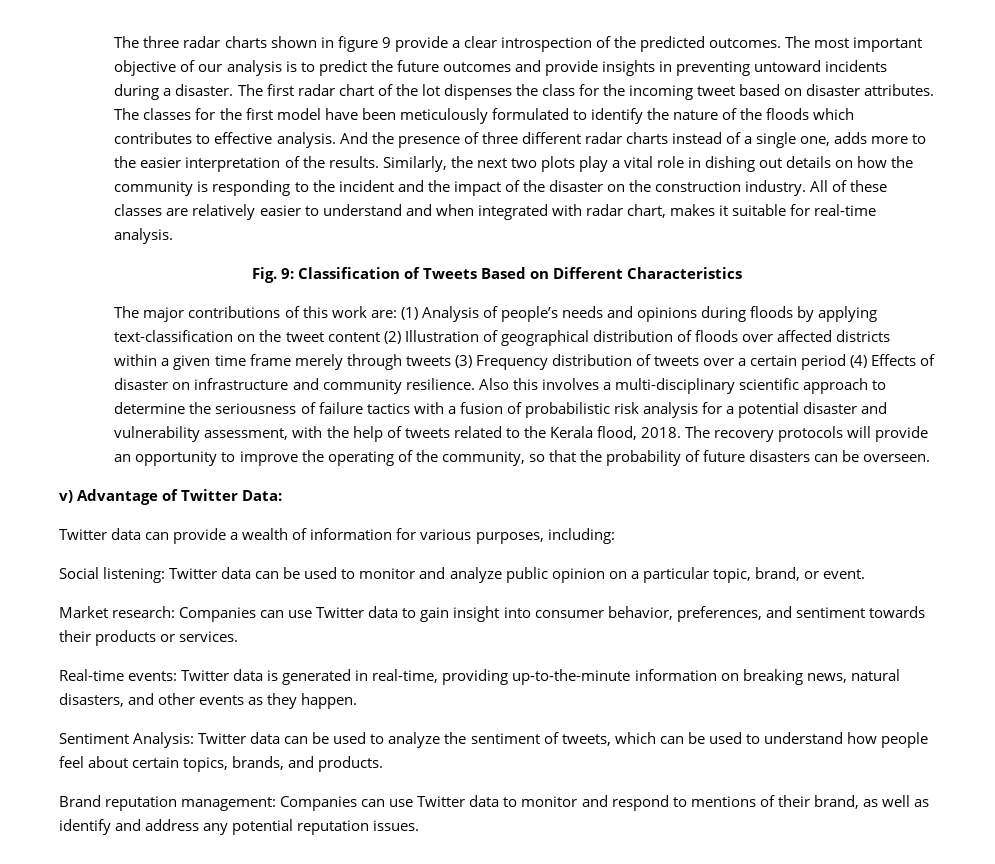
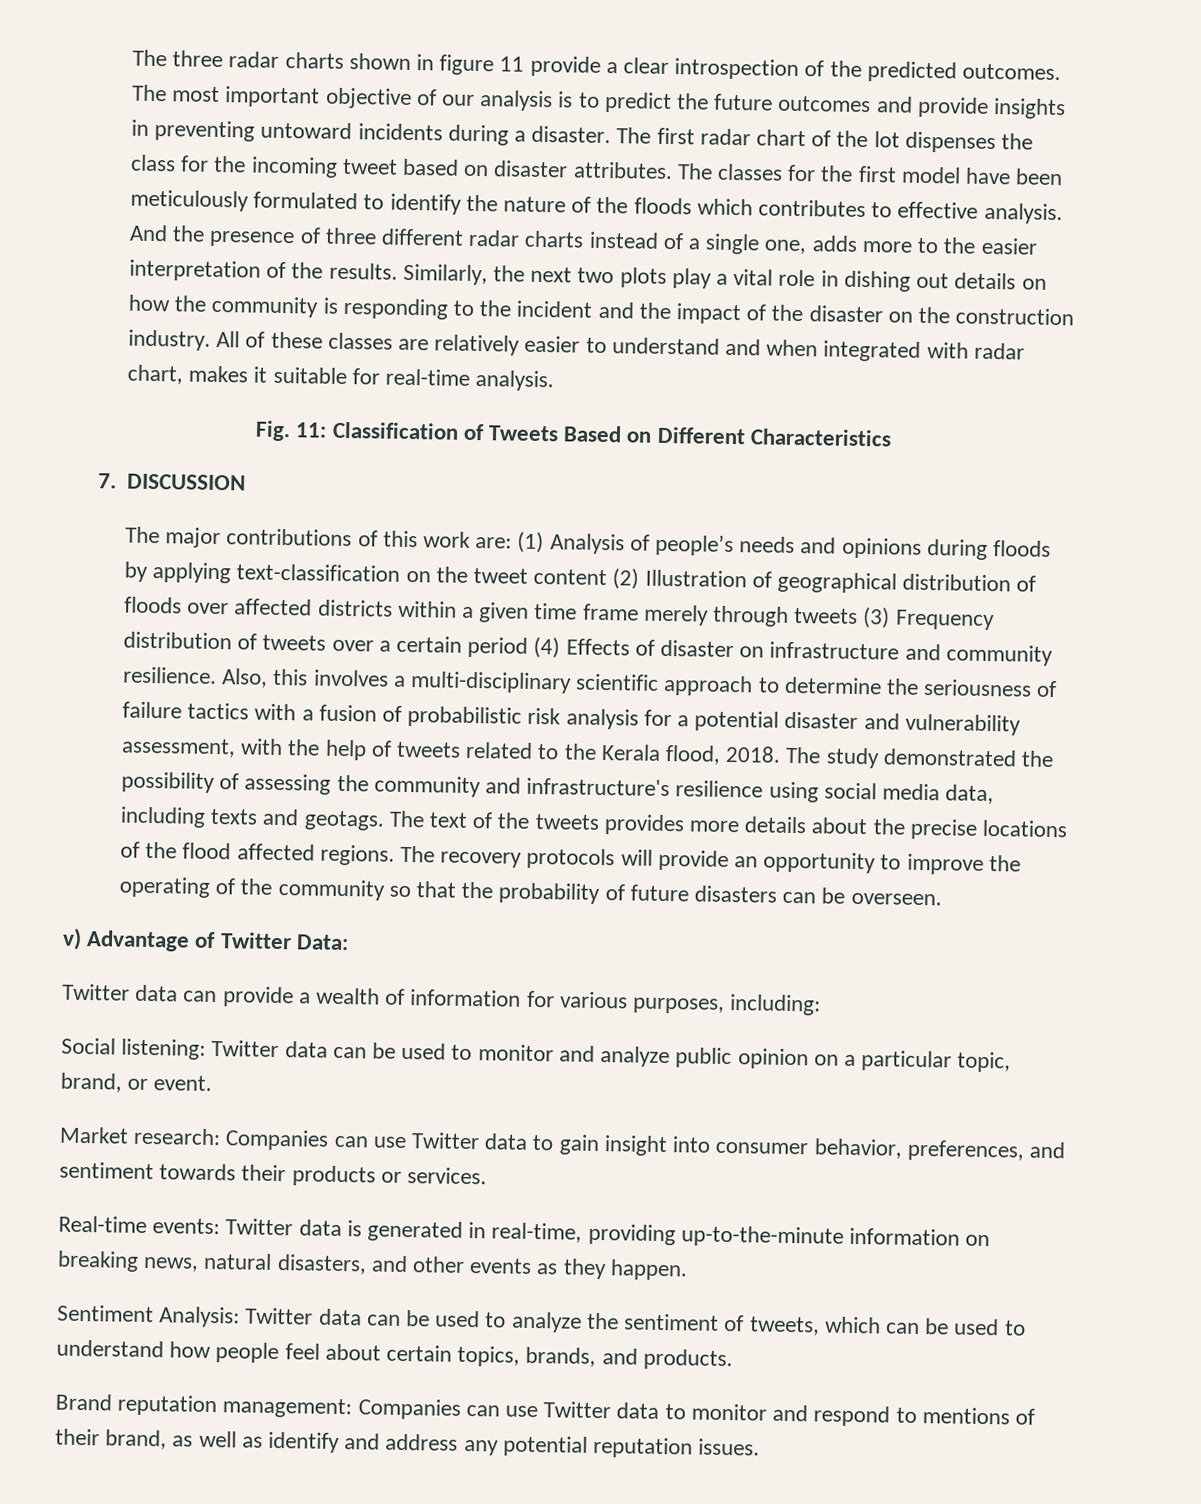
[381,37,391,48] 9 -> [499,56,525,72] 11
[280,268,294,279] 9: -> [295,422,328,438] 11:
(743, 273) none -> [97,473,247,491] // 7. DISCUSSION
[478,378,509,390] Also -> [221,668,269,688] Also,
(711, 432) none -> [825,747,1055,769] [120,771,995,805] [119,806,1068,840] [119,841,436,866] study demonstrated the possibility of assessing the community and infrastructure's resilience using social media data, including texts and geotags. The text of the tweets provides more details about the precise locations of the flood affected regions. The
[441,451,525,466] community, -> [277,879,385,901] community

